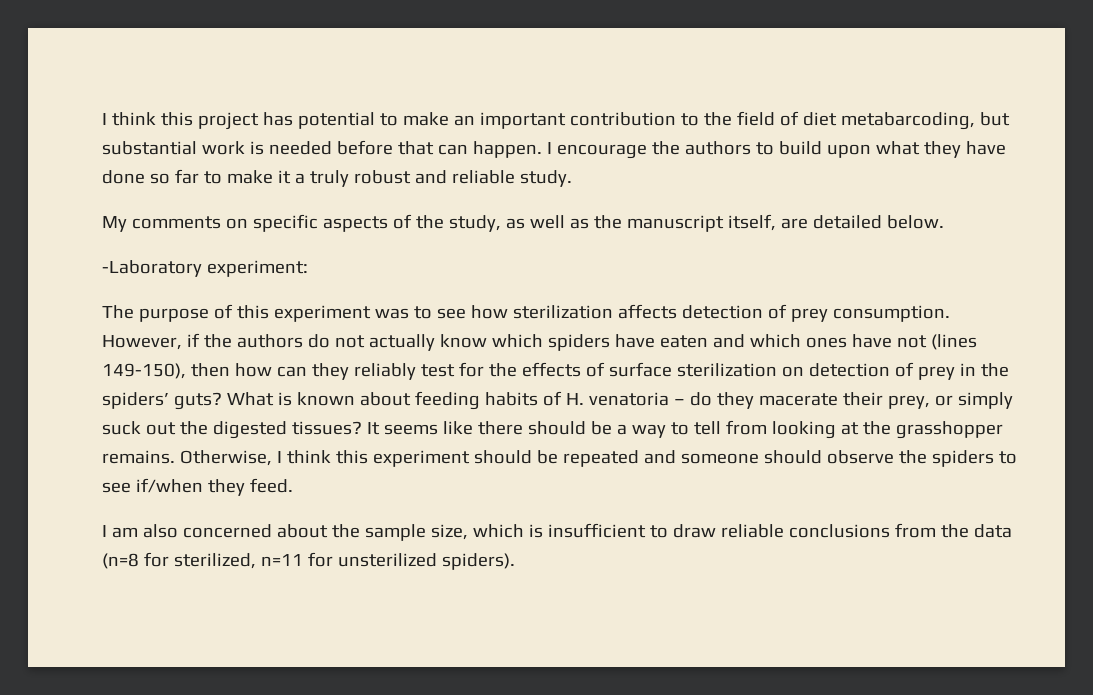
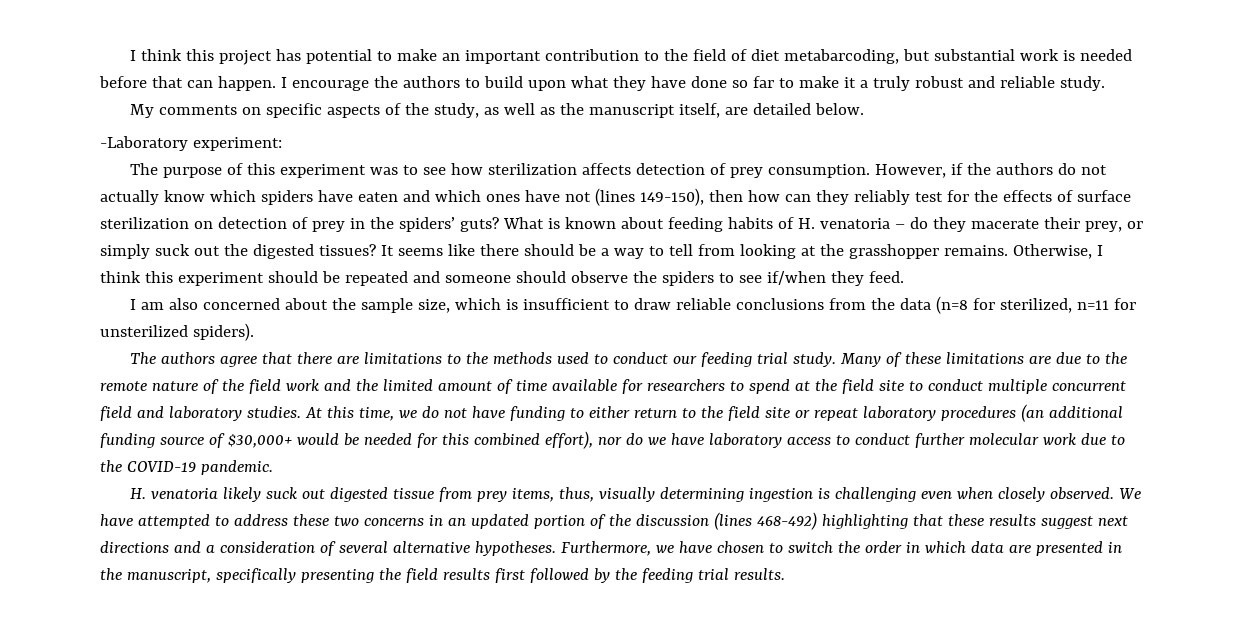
(515, 561) none -> [130,352,1128,367] [100,379,1126,394] [100,404,1123,422] [100,431,1125,449] [100,460,273,475] [130,487,1142,502] [100,512,1128,530] [100,541,1122,556] [100,568,785,583] // The authors agree that there are limitations to the methods used to conduct our feeding trial study. Many of these limitations are due to the remote nature of the field work and the limited amount of time available for researchers to spend at the field site to conduct multiple concurrent field and laboratory studies. At this time, we do not have funding to either return to the field site or repeat laboratory procedures (an additional funding source of $30,000+ would be needed for this combined effort), nor do we have laboratory access to conduct further molecular work due to the COVID-19 pandemic. // H. venatoria likely suck out digested tissue from prey items, thus, visually determining ingestion is challenging even when closely observed. We have attempted to address these two concerns in an updated portion of the discussion (lines 468-492) highlighting that these results suggest next directions and a consideration of several alternative hypotheses. Furthermore, we have chosen to switch the order in which data are presented in the manuscript, specifically presenting the field results first followed by the feeding trial results.

